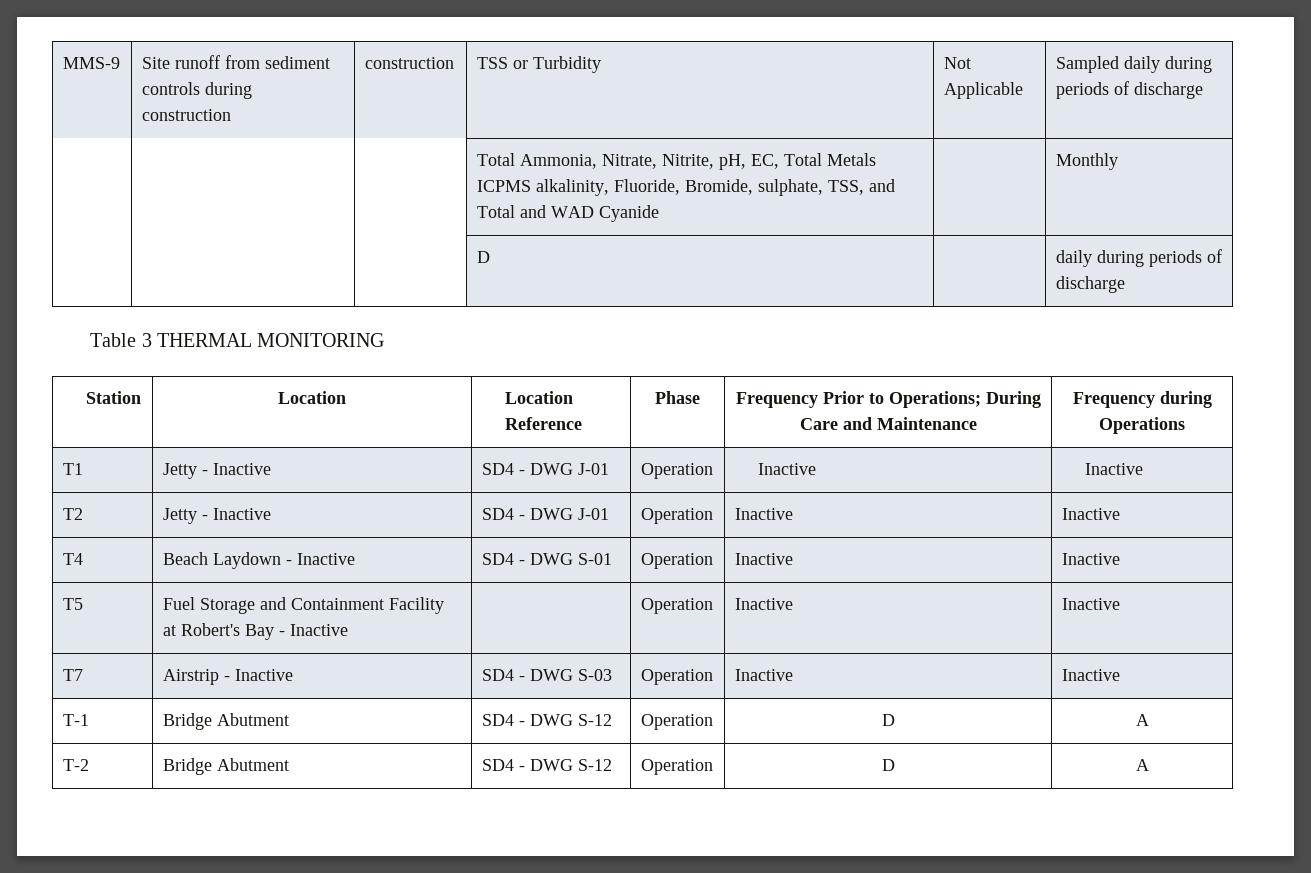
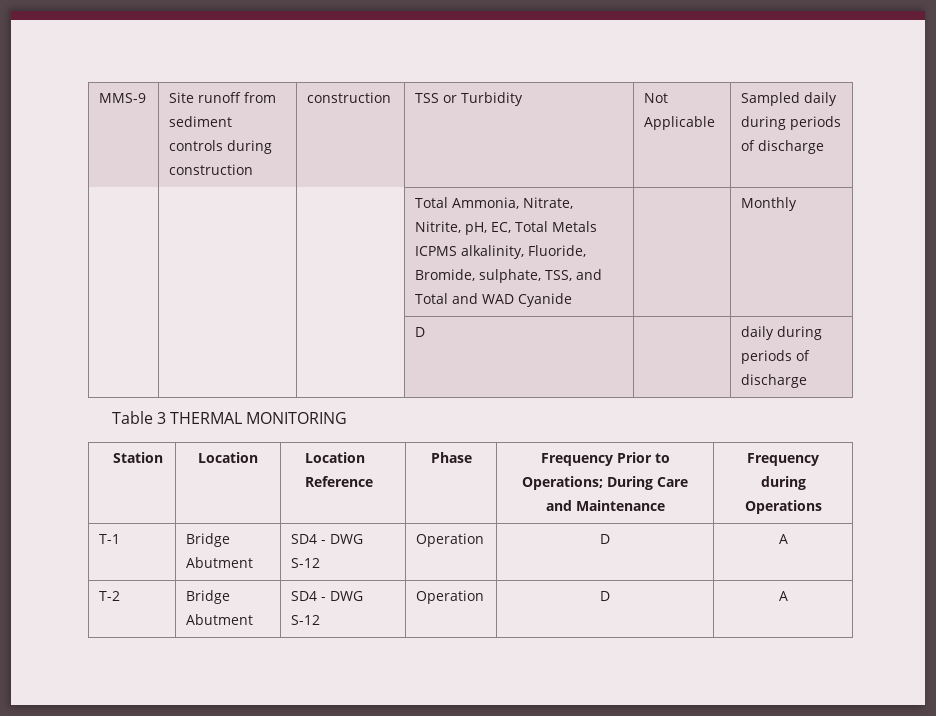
[62,463,83,475] [162,463,271,479] [481,463,609,475] [640,463,713,479] [757,463,816,475] [1084,463,1143,475] [62,508,83,520] [162,508,271,524] [481,508,609,520] [640,508,713,524] [734,508,793,520] [1061,508,1120,520] [62,553,83,565] [162,552,355,569] [481,553,612,565] [640,553,713,569] [734,553,793,565] [1061,553,1120,565] [62,598,83,610] [162,597,444,614] [162,623,348,640] [640,598,713,614] [734,598,793,610] [1061,598,1120,610] [62,669,83,681] [162,669,293,685] [481,669,612,681] [640,669,713,685] [734,669,793,681] [1061,669,1120,681] // T1 | Jetty - Inactive | SD4 - DWG J-01 | Operation | Inactive | Inactive // T2 | Jetty - Inactive | SD4 - DWG J-01 | Operation | Inactive | Inactive // T4 | Beach Laydown - Inactive | SD4 - DWG S-01 | Operation | Inactive | Inactive // T5 | Fuel Storage and Containment Facility at Robert's Bay - Inactive | | Operation | Inactive | Inactive // T7 | Airstrip - Inactive | SD4 - DWG S-03 | Operation | Inactive | Inactive -> (822, 507) none

